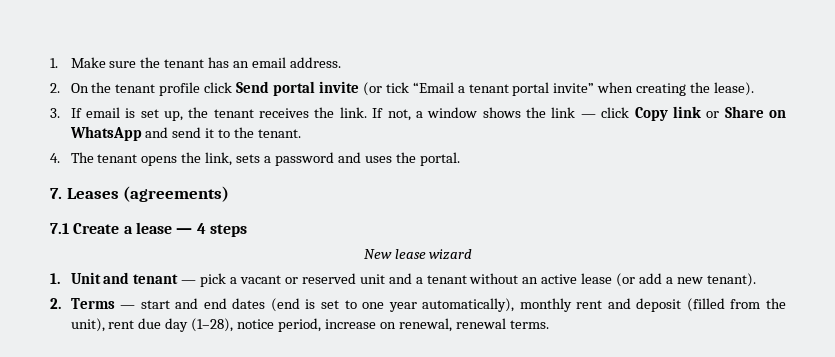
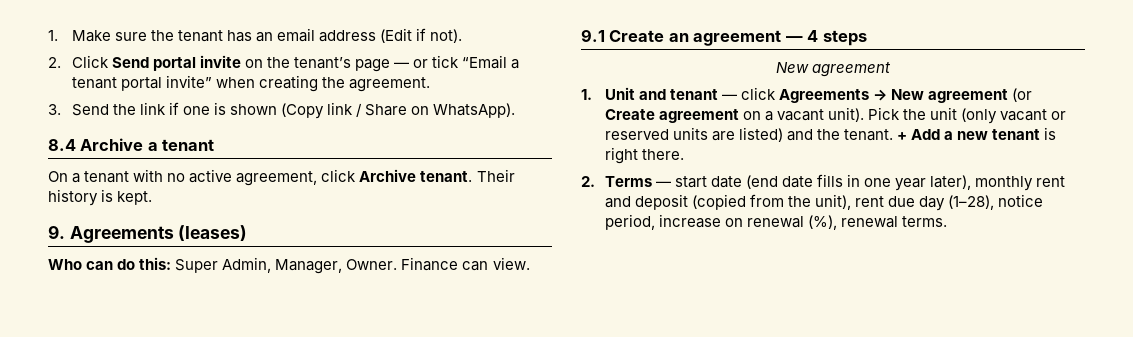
[289,57,341,68] [50,81,382,96] address. // 2. On the tenant profile click Send portal invite (or -> [318,28,463,43] [48,55,429,72] address (Edit if not). // 2. Click Send portal invite on the tenant’s page — or
[714,82,755,96] lease). -> [348,77,430,92] agreement.
[70,106,787,121] [69,126,302,141] [50,152,460,166] [50,186,230,202] [50,222,172,234] If email is set up, the tenant receives the link. If not, a window shows the link — click Copy link or Share on WhatsApp and send it to the tenant. // 4. The tenant opens the link, sets a password and uses the portal. // 7. Leases (agreements) // 7.1 Create a lease -> [71,102,516,119] [48,138,215,151] [48,169,515,186] [48,189,153,206] [48,225,248,243] [48,257,530,274] [581,29,782,46] Send the link if one is shown (Copy link / Share on WhatsApp). // 8.4 Archive a tenant // On a tenant with no active agreement, click Archive tenant. Their history is kept. // 9. Agreements (leases) // Who can do this: Super Admin, Manager, Owner. Finance can view. // 9.1 Create an agreement
[394,249,473,260] lease wizard -> [812,62,892,77] agreement
[200,273,756,287] [50,298,357,312] pick a vacant or reserved unit and a tenant without an active lease (or add a new tenant). // 2. Terms — start and end dates (end is set to -> [740,87,1033,103] [604,107,1067,124] [604,127,1057,142] [604,147,684,164] [581,174,860,189] click Agreements → New agreement (or Create agreement on a vacant unit). Pick the unit (only vacant or reserved units are listed) and the tenant. + Add a new tenant is right there. // 2. Terms — start date (end date fills in
[422,298,515,312] automatically), -> [930,175,972,190] later),
[686,298,725,312] (filled -> [691,194,746,210] (copied
[398,318,452,332] renewal, -> [746,215,837,230] renewal (%),

